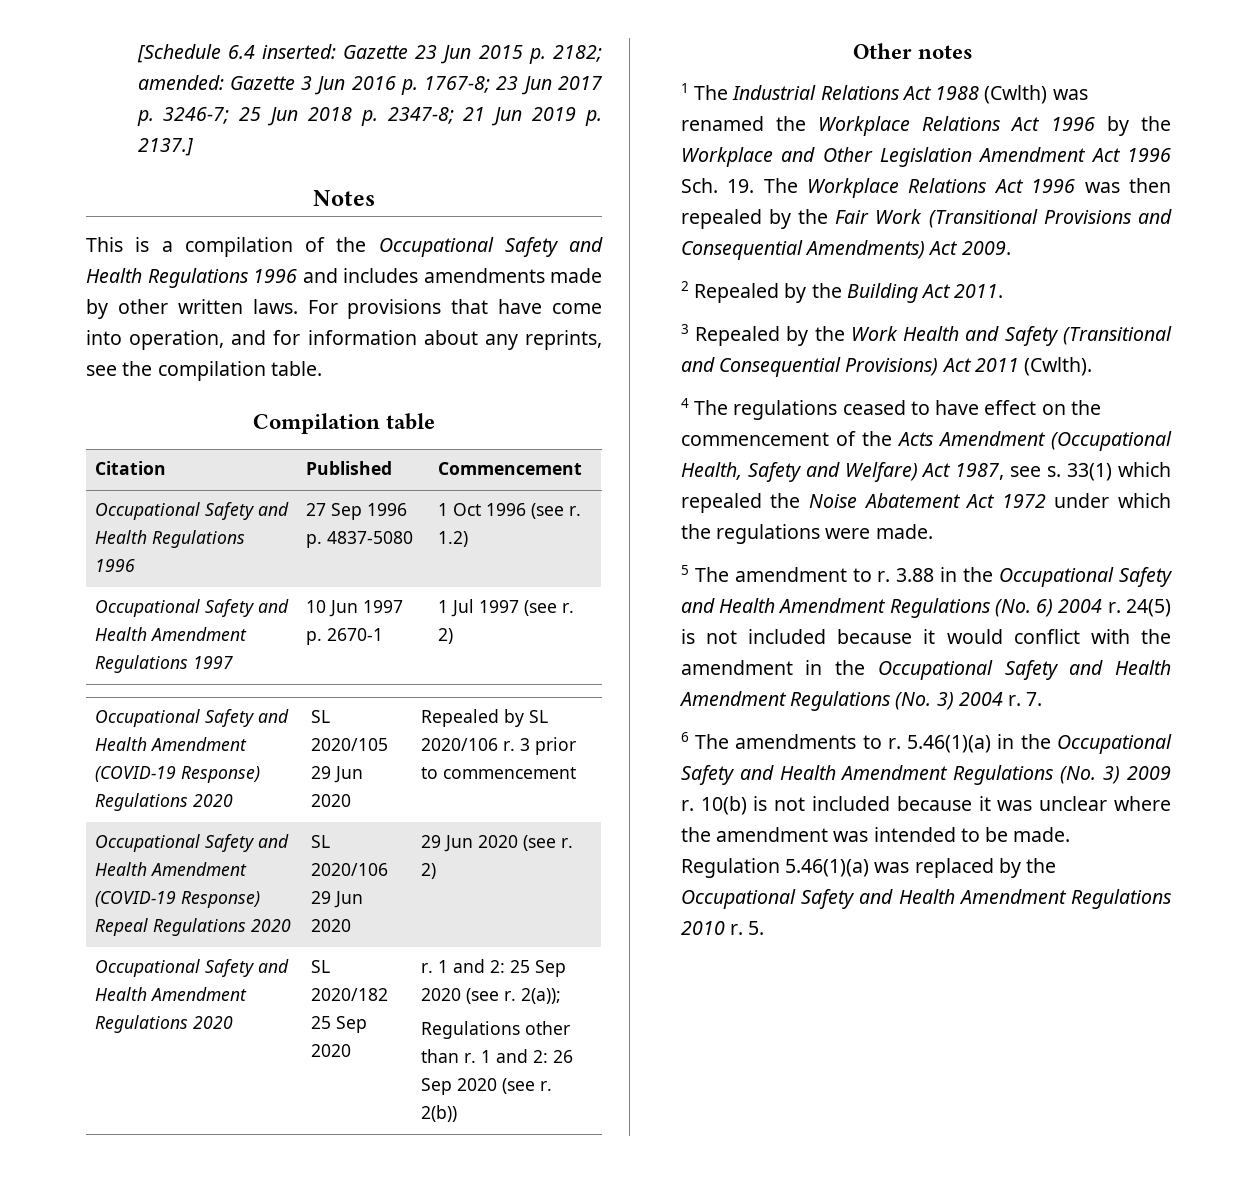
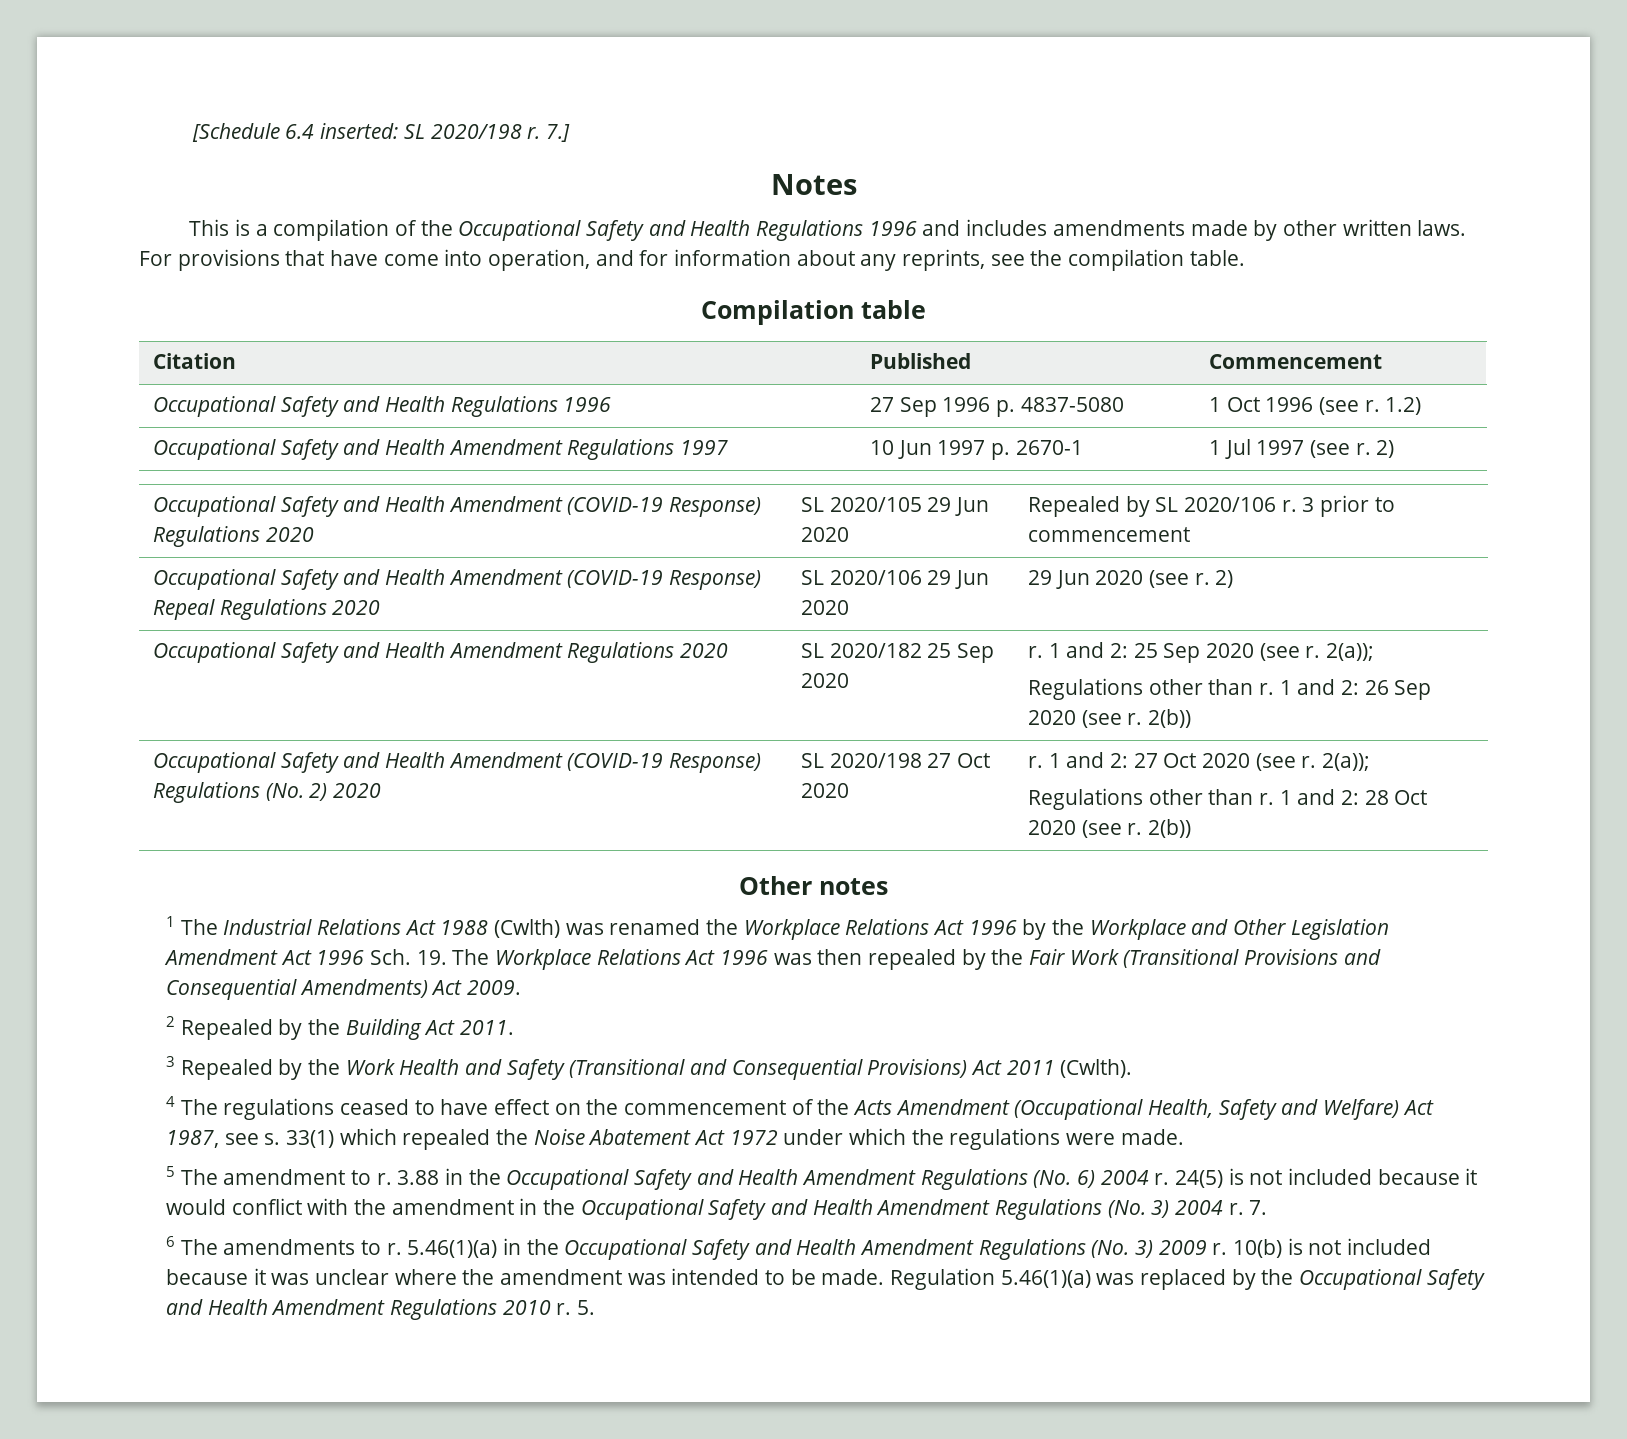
[343,45,602,64] [137,75,602,95] [136,107,602,126] [137,138,193,156] Gazette 23 Jun 2015 p. 2182; amended: Gazette 3 Jun 2016 p. 1767-8; 23 Jun 2017 p. 3246-7; 25 Jun 2018 p. 2347-8; 21 Jun 2019 p. 2137.] -> [403,124,570,142] SL 2020/198 r. 7.]
(458, 1113) none -> [152,752,761,773] [152,782,381,803] [800,753,990,768] [800,783,849,798] [1027,752,1371,771] [1027,788,1428,810] [1027,819,1191,838] // Occupational Safety and Health Amendment (COVID-19 Response) Regulations (No. 2) 2020 | SL 2020/198 27 Oct 2020 | r. 1 and 2: 27 Oct 2020 (see r. 2(a)); // Regulations other than r. 1 and 2: 28 Oct 2020 (see r. 2(b))

